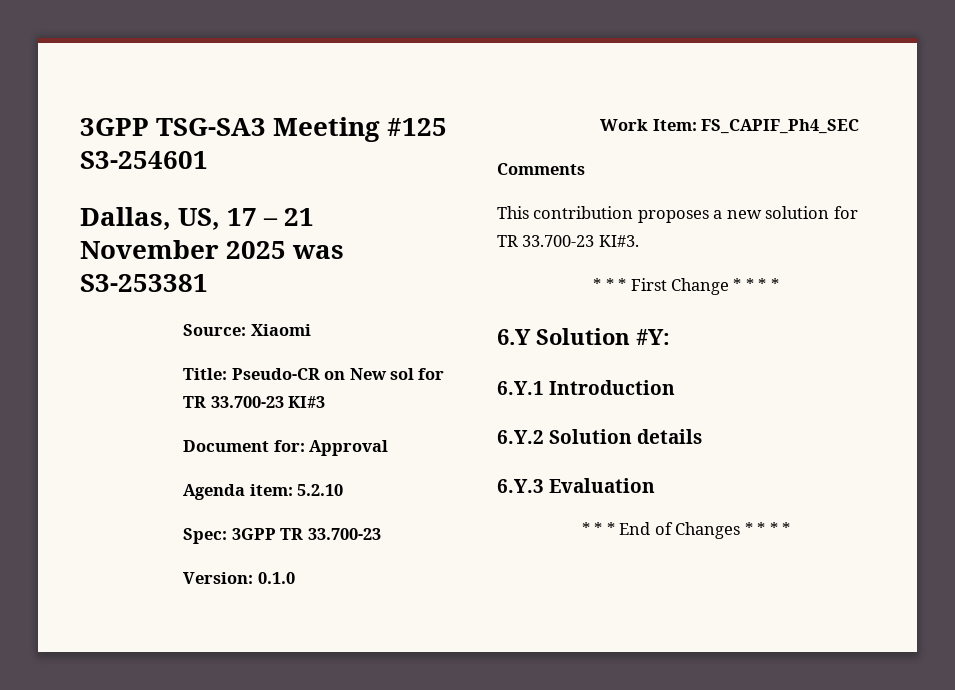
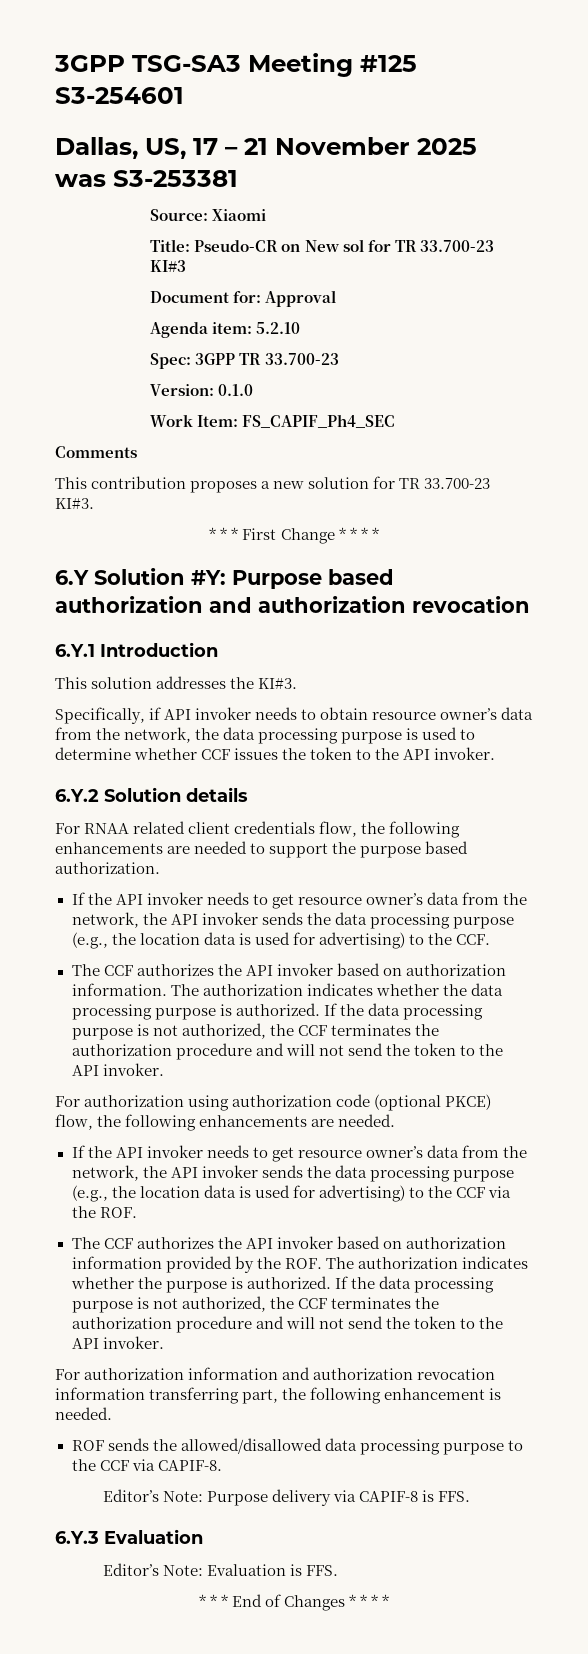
[497,380,676,395] [497,429,703,444] [497,478,656,493] // 6.Y.1 Introduction // 6.Y.2 Solution details // 6.Y.3 Evaluation -> [232,569,394,589] [55,596,530,613] [55,642,218,657] [55,676,298,689] [55,707,534,724] [55,727,476,744] [55,747,496,760] [55,787,248,802] [55,821,461,838] [55,841,469,858] [55,862,160,874] [71,892,528,909] [71,912,514,929] [71,932,491,949] [71,963,506,976] [71,983,503,996] [71,1003,483,1020] [71,1023,439,1040] [71,1043,503,1060] [71,1063,164,1076] [55,1094,492,1111] [55,1114,396,1131] [71,1145,528,1162] [71,1165,514,1182] [71,1185,512,1202] [71,1206,137,1218] [71,1236,506,1249] [71,1256,528,1273] [70,1276,494,1293] [71,1296,439,1313] [71,1316,503,1333] [71,1336,164,1349] [55,1367,496,1380] [55,1387,502,1404] [55,1407,112,1420] [71,1438,523,1455] [71,1459,222,1471] [102,1489,471,1506] [55,1529,203,1544] [102,1563,338,1576] Purpose based authorization and authorization revocation // 6.Y.1 Introduction // This solution addresses the KI#3. // Specifically, if API invoker needs to obtain resource owner’s data from the network, the data processing purpose is used to determine whether CCF issues the token to the API invoker. // 6.Y.2 Solution details // For RNAA related client credentials flow, the following enhancements are needed to support the purpose based authorization. // If the API invoker needs to get resource owner’s data from the network, the API invoker sends the data processing purpose (e.g., the location data is used for advertising) to the CCF. // The CCF authorizes the API invoker based on authorization information. The authorization indicates whether the data processing purpose is authorized. If the data processing purpose is not authorized, the CCF terminates the authorization procedure and will not send the token to the API invoker. // For authorization using authorization code (optional PKCE) flow, the following enhancements are needed. // If the API invoker needs to get resource owner’s data from the network, the API invoker sends the data processing purpose (e.g., the location data is used for advertising) to the CCF via the ROF. // The CCF authorizes the API invoker based on authorization information provided by the ROF. The authorization indicates whether the purpose is authorized. If the data processing purpose is not authorized, the CCF terminates the authorization procedure and will not send the token to the API invoker. // For authorization information and authorization revocation information transferring part, the following enhancement is needed. // ROF sends the allowed/disallowed data processing purpose to the CCF via CAPIF-8. // Editor’s Note: Purpose delivery via CAPIF-8 is FFS. // 6.Y.3 Evaluation // Editor’s Note: Evaluation is FFS.

